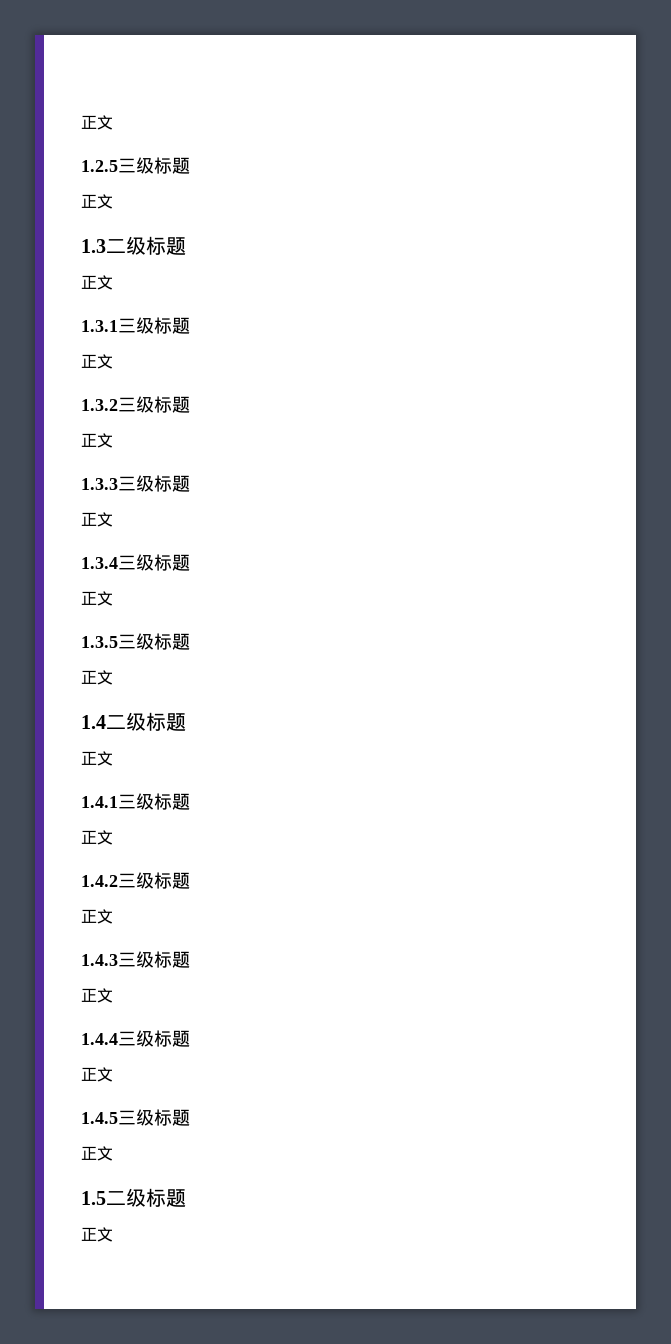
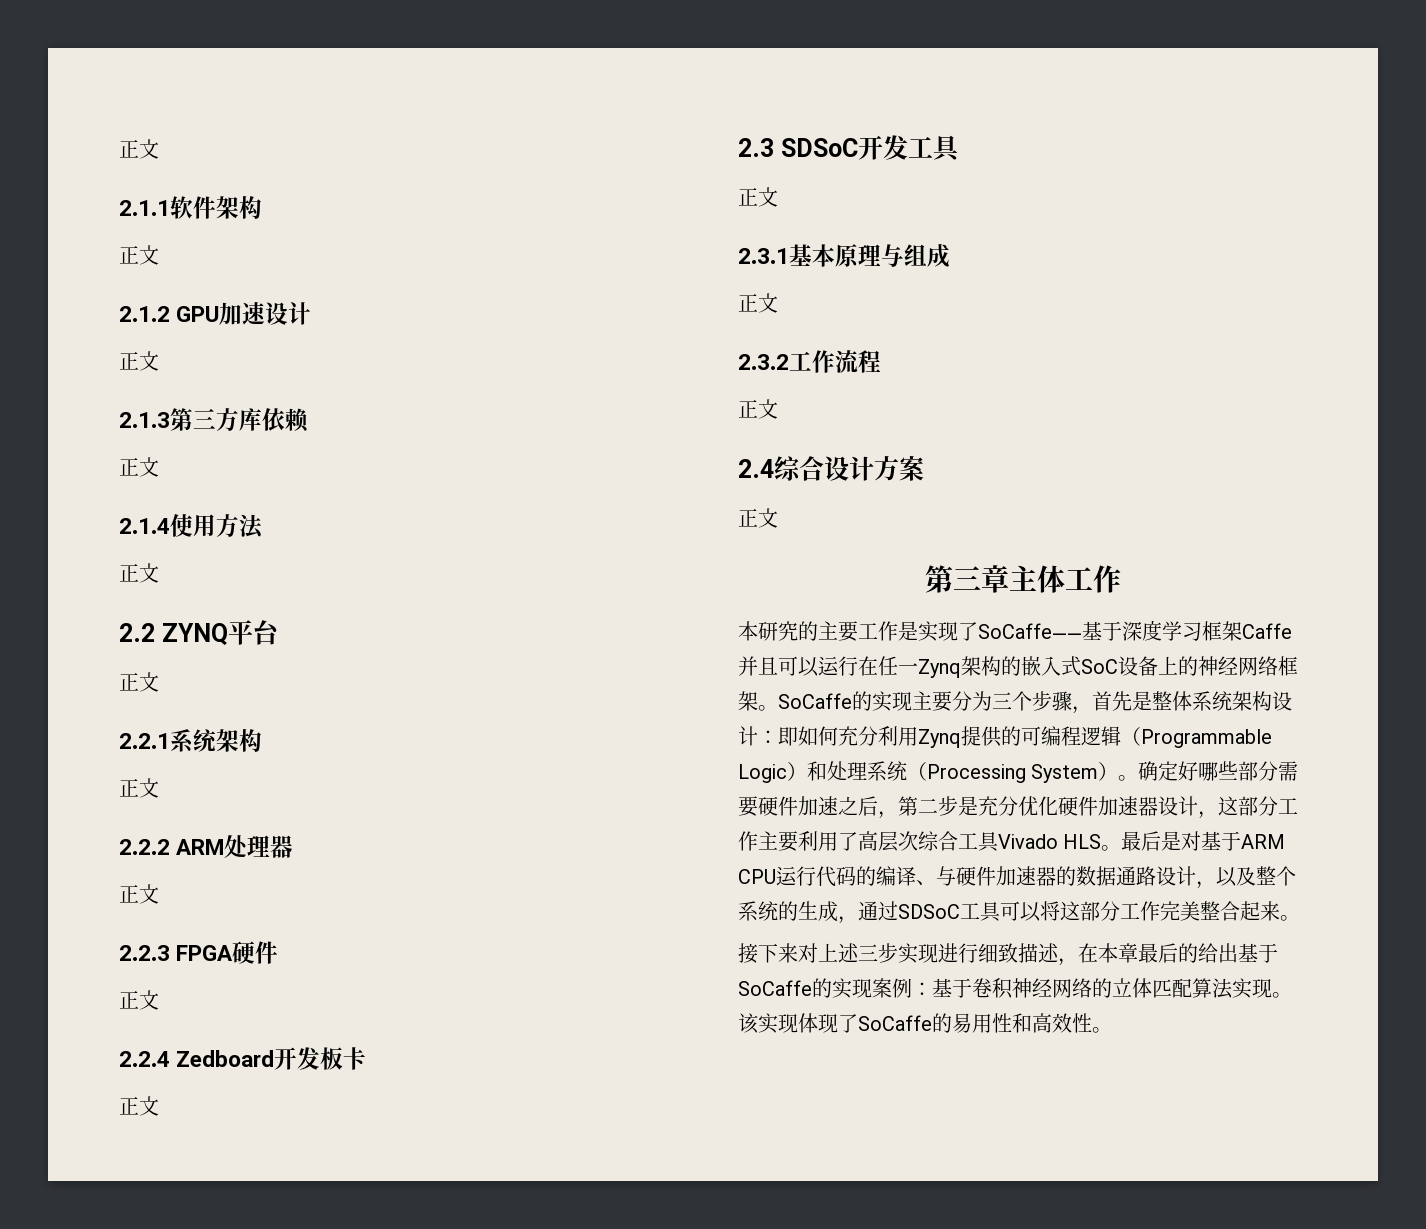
[81,115,113,130] [81,157,190,174] [81,194,113,209] [81,236,186,255] [81,275,113,290] [81,317,190,334] [81,354,113,369] [81,396,190,413] [81,433,113,448] [81,475,190,492] [81,512,113,527] [81,554,190,571] [81,591,113,606] [81,633,190,650] [81,670,113,685] [81,712,186,731] [81,751,113,766] [81,793,190,810] [81,830,113,845] [81,872,190,889] [81,909,113,924] [81,951,190,968] [81,988,113,1003] [81,1030,190,1047] [81,1067,113,1082] [81,1109,190,1126] [81,1146,113,1161] [81,1188,186,1207] [81,1227,113,1242] 正文 // 1.2.5三级标题 // 正文 // 1.3二级标题 // 正文 // 1.3.1三级标题 // 正文 // 1.3.2三级标题 // 正文 // 1.3.3三级标题 // 正文 // 1.3.4三级标题 // 正文 // 1.3.5三级标题 // 正文 // 1.4二级标题 // 正文 // 1.4.1三级标题 // 正文 // 1.4.2三级标题 // 正文 // 1.4.3三级标题 // 正文 // 1.4.4三级标题 // 正文 // 1.4.5三级标题 // 正文 // 1.5二级标题 // 正文 -> [119,139,159,159] [119,196,262,219] [119,245,159,265] [119,302,312,325] [119,351,159,371] [119,408,309,432] [119,457,159,477] [119,514,264,539] [119,563,159,583] [119,620,279,646] [119,672,159,692] [119,729,262,753] [119,778,159,798] [119,835,294,858] [119,884,159,904] [119,941,279,964] [119,990,159,1010] [119,1047,367,1070] [119,1096,159,1116] [738,135,961,162] [738,187,778,207] [738,244,950,268] [738,293,778,313] [738,350,881,373] [738,399,778,419] [738,456,924,481] [738,508,778,528] [924,565,1121,593] [738,620,1292,642] [738,656,1298,678] [738,691,1292,714] [738,726,1272,748] [738,761,1299,783] [738,796,1298,819] [738,831,1286,852] [738,866,1296,889] [738,901,1300,924] [738,943,1278,966] [738,978,1292,999] [738,1013,1112,1034] 正文 // 2.1.1软件架构 // 正文 // 2.1.2 GPU加速设计 // 正文 // 2.1.3第三方库依赖 // 正文 // 2.1.4使用方法 // 正文 // 2.2 ZYNQ平台 // 正文 // 2.2.1系统架构 // 正文 // 2.2.2 ARM处理器 // 正文 // 2.2.3 FPGA硬件 // 正文 // 2.2.4 Zedboard开发板卡 // 正文 // 2.3 SDSoC开发工具 // 正文 // 2.3.1基本原理与组成 // 正文 // 2.3.2工作流程 // 正文 // 2.4综合设计方案 // 正文 // 第三章主体工作 // 本研究的主要工作是实现了SoCaffe——基于深度学习框架Caffe并且可以运行在任一Zynq架构的嵌入式SoC设备上的神经网络框架。SoCaffe的实现主要分为三个步骤，首先是整体系统架构设计：即如何充分利用Zynq提供的可编程逻辑（Programmable Logic）和处理系统（Processing System）。确定好哪些部分需要硬件加速之后，第二步是充分优化硬件加速器设计，这部分工作主要利用了高层次综合工具Vivado HLS。最后是对基于ARM CPU运行代码的编译、与硬件加速器的数据通路设计，以及整个系统的生成，通过SDSoC工具可以将这部分工作完美整合起来。 // 接下来对上述三步实现进行细致描述，在本章最后的给出基于SoCaffe的实现案例：基于卷积神经网络的立体匹配算法实现。该实现体现了SoCaffe的易用性和高效性。

